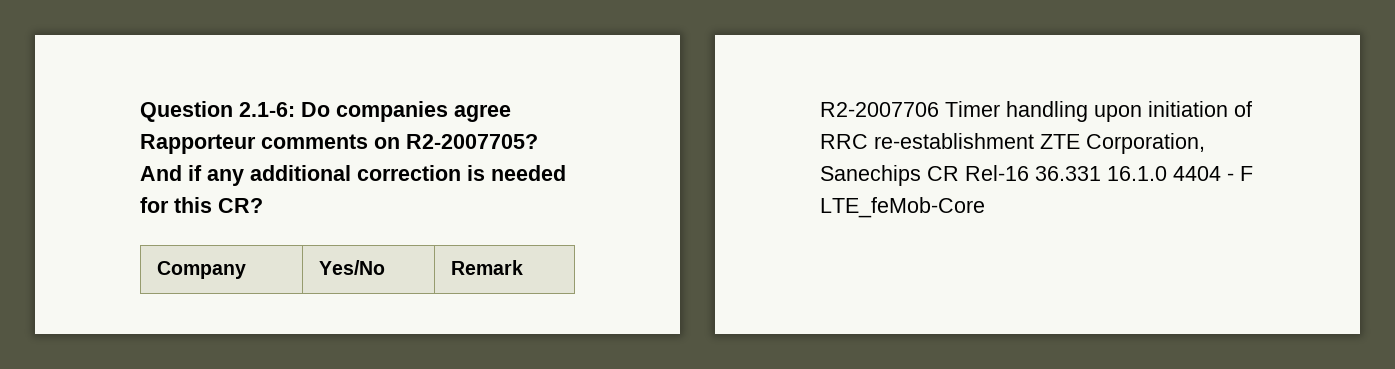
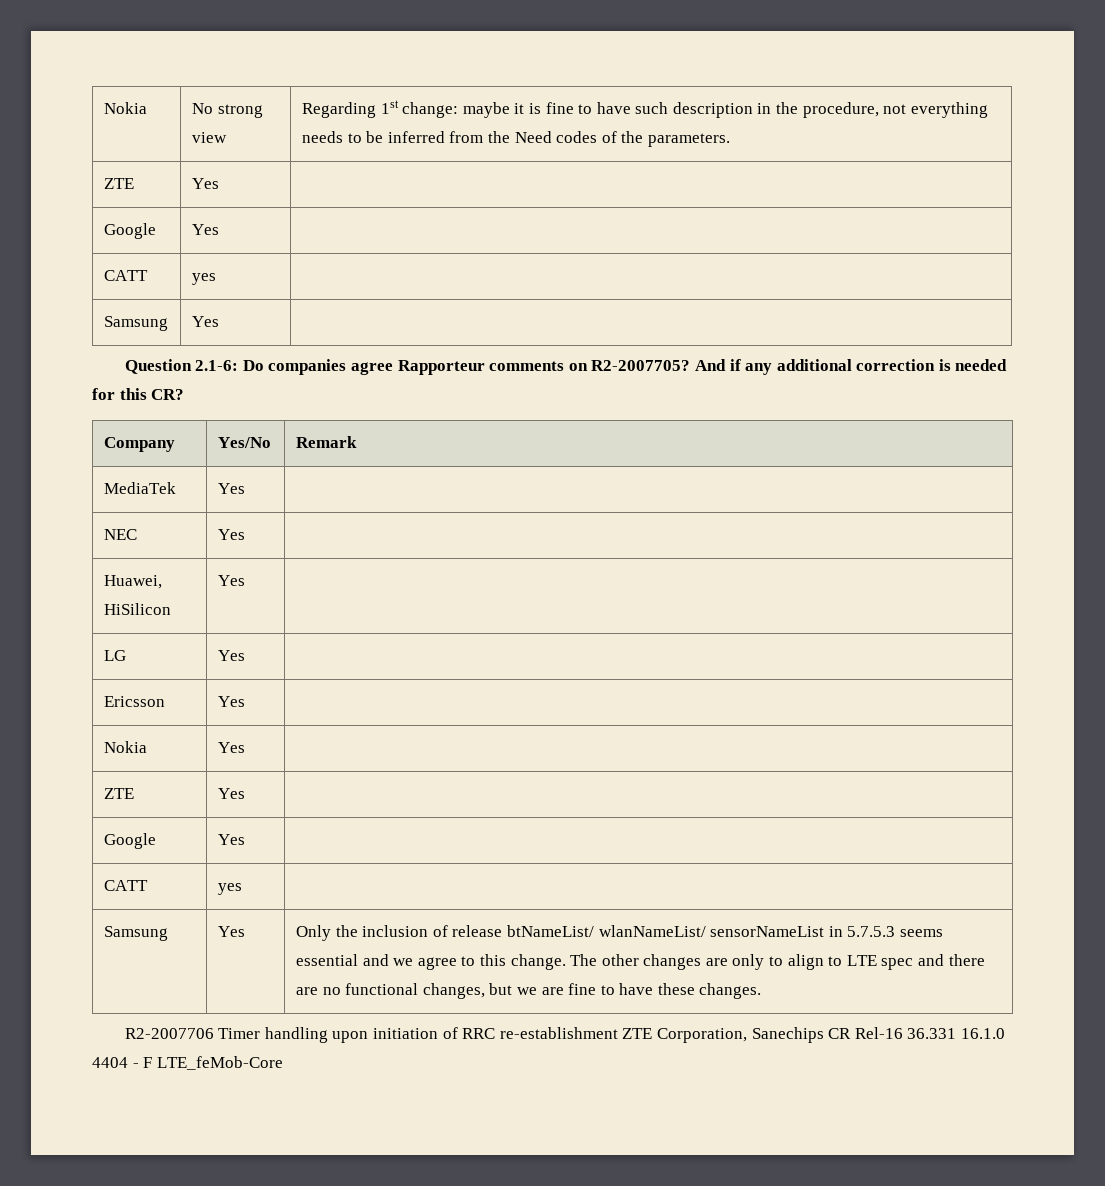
(140, 111) none -> [103,102,147,114] [191,103,263,118] [191,132,227,143] [301,100,988,118] [301,131,730,147] [103,178,134,189] [191,178,219,189] [103,223,156,239] [191,224,219,235] [103,270,148,281] [191,273,216,285] [103,316,168,331] [191,316,219,327] Nokia | No strong view | Regarding 1st change: maybe it is fine to have such description in the procedure, not everything needs to be inferred from the Need codes of the parameters. // ZTE | Yes | // Google | Yes | // CATT | yes | // Samsung | Yes | //
(523, 267) none -> [103,482,176,494] [217,483,245,494] [103,529,137,540] [217,529,245,540] [103,575,162,589] [103,603,171,615] [217,575,245,586] [103,650,126,661] [217,650,245,661] [103,696,165,707] [217,696,245,707] [103,741,147,753] [217,742,245,753] [103,788,134,799] [217,788,245,799] [103,833,156,849] [217,834,245,845] [103,880,148,891] [217,883,242,895] [103,926,168,941] [217,926,245,937] [295,925,943,941] [295,954,985,970] [295,983,762,999] // MediaTek | Yes | // NEC | Yes | // Huawei, HiSilicon | Yes | // LG | Yes | // Ericsson | Yes | // Nokia | Yes | // ZTE | Yes | // Google | Yes | // CATT | yes | // Samsung | Yes | Only the inclusion of release btNameList/ wlanNameList/ sensorNameList in 5.7.5.3 seems essential and we agree to this change. The other changes are only to align to LTE spec and there are no functional changes, but we are fine to have these changes.

